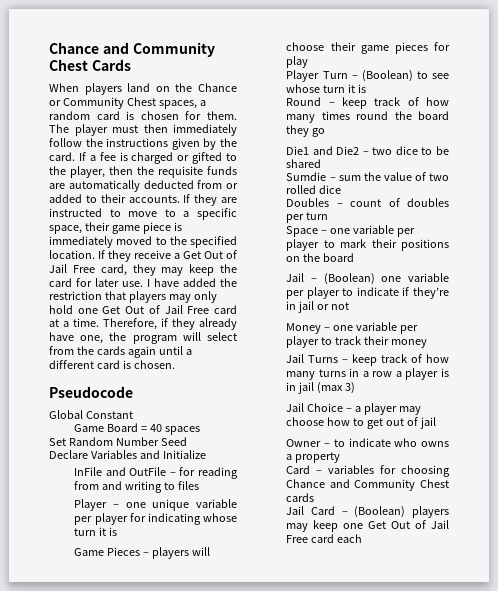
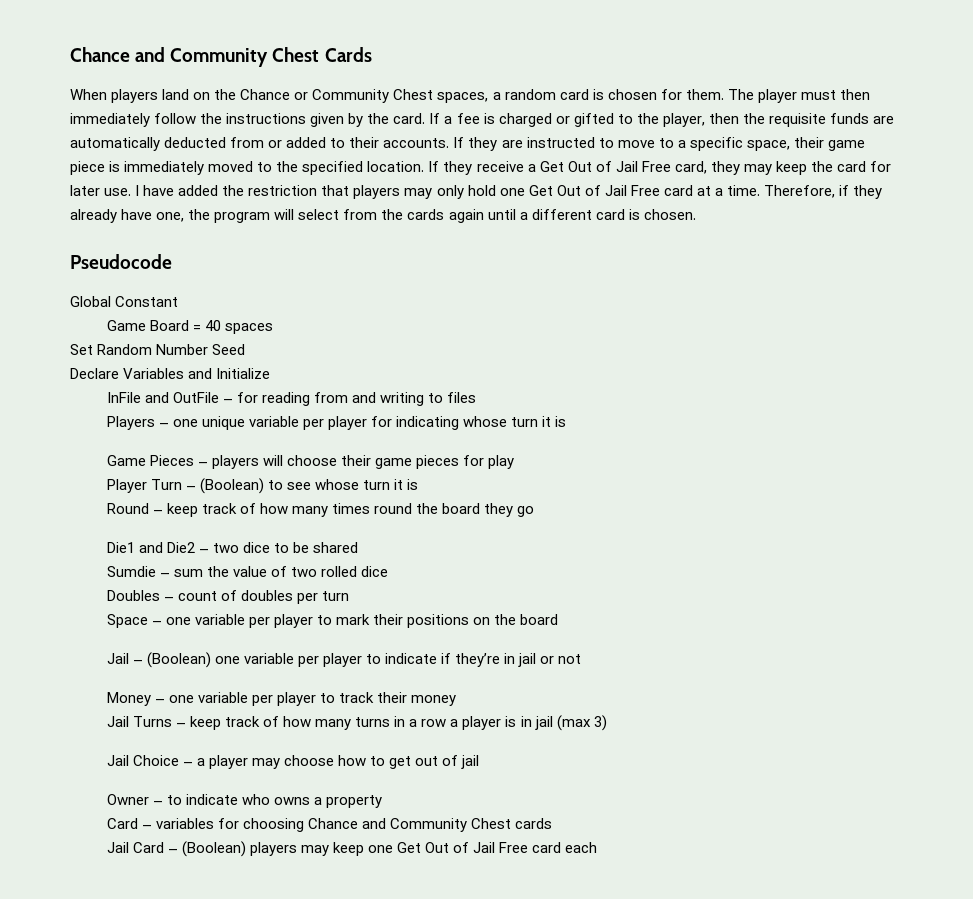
[74,499,108,511] Player -> [106,416,155,430] Players

